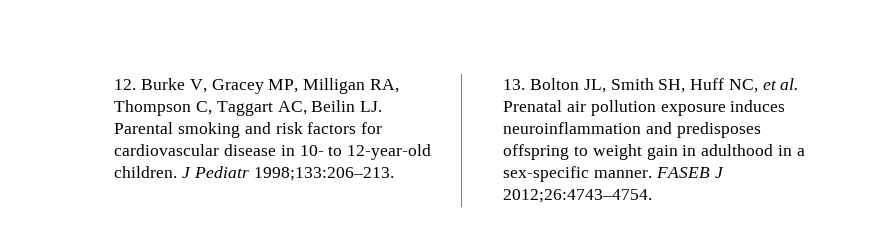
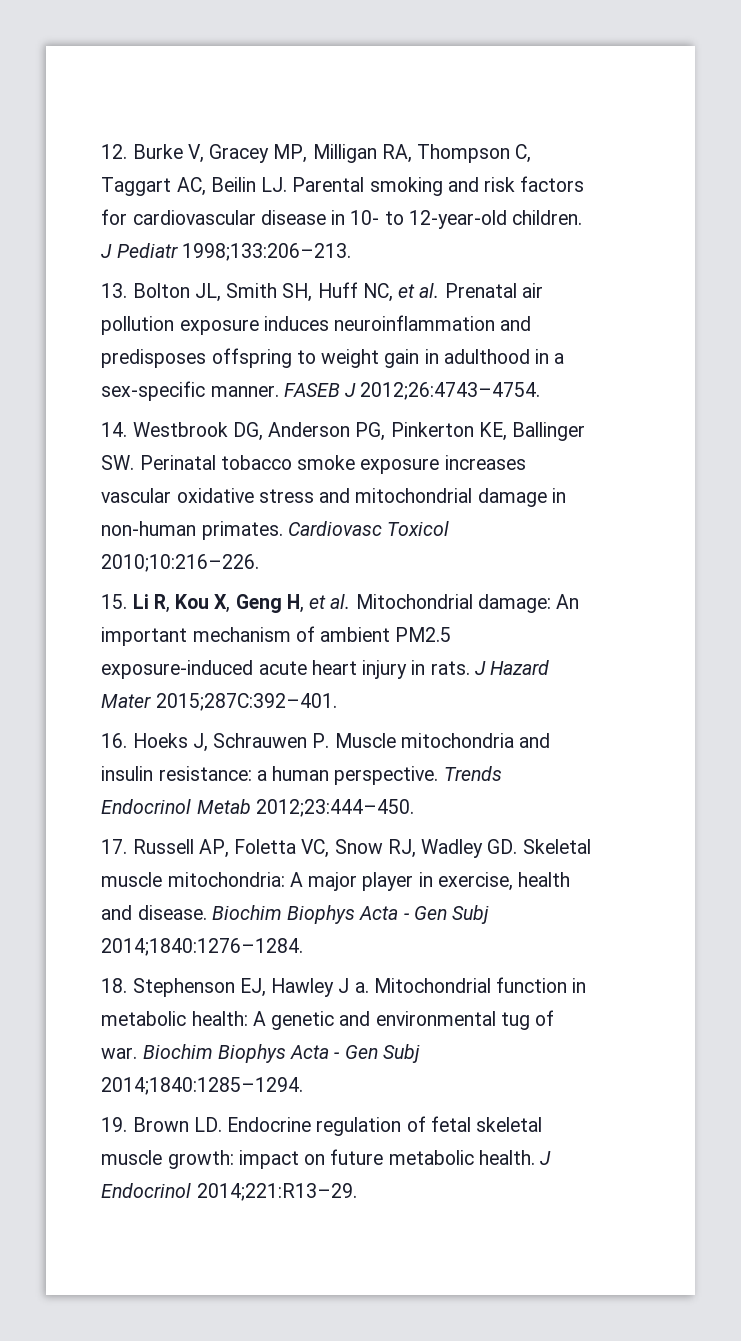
(653, 196) none -> [101,422,586,441] [101,455,526,474] [101,488,566,507] [101,521,450,540] [101,554,260,572] [101,594,580,613] [101,626,452,646] [101,660,550,679] [101,693,337,711] [101,733,551,752] [101,766,502,785] [101,799,414,817] [101,839,591,858] [101,872,571,891] [101,905,490,924] [101,938,304,956] [101,977,587,997] [101,1010,555,1030] [101,1044,420,1063] [101,1077,304,1095] [101,1116,543,1136] [101,1149,552,1169] [101,1183,357,1201] // 14. Westbrook DG, Anderson PG, Pinkerton KE, Ballinger SW. Perinatal tobacco smoke exposure increases vascular oxidative stress and mitochondrial damage in non-human primates. Cardiovasc Toxicol 2010;10:216–226. // 15. Li R, Kou X, Geng H, et al. Mitochondrial damage: An important mechanism of ambient PM2.5 exposure-induced acute heart injury in rats. J Hazard Mater 2015;287C:392–401. // 16. Hoeks J, Schrauwen P. Muscle mitochondria and insulin resistance: a human perspective. Trends Endocrinol Metab 2012;23:444–450. // 17. Russell AP, Foletta VC, Snow RJ, Wadley GD. Skeletal muscle mitochondria: A major player in exercise, health and disease. Biochim Biophys Acta - Gen Subj 2014;1840:1276–1284. // 18. Stephenson EJ, Hawley J a. Mitochondrial function in metabolic health: A genetic and environmental tug of war. Biochim Biophys Acta - Gen Subj 2014;1840:1285–1294. // 19. Brown LD. Endocrine regulation of fetal skeletal muscle growth: impact on future metabolic health. J Endocrinol 2014;221:R13–29.

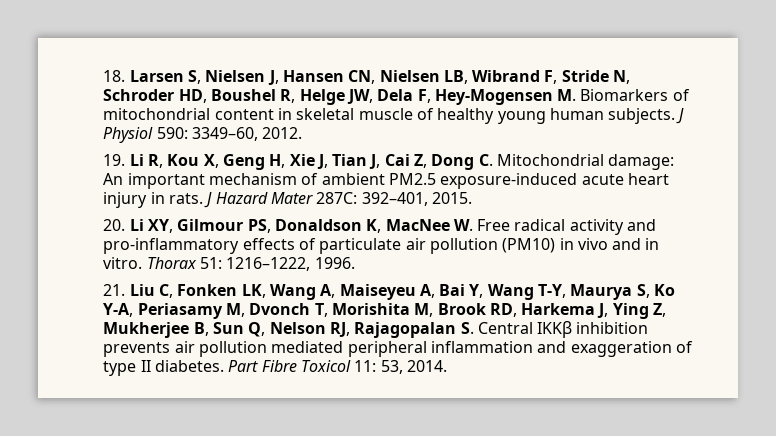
[101,144,532,163] [101,176,585,196] [101,209,583,229] [101,243,351,261] [101,282,543,302] [101,315,532,335] [101,348,565,368] [101,381,541,401] [101,422,586,441] [101,455,526,474] [101,488,566,507] [101,521,450,540] [101,554,260,572] [101,594,128,609] 12. Burke V, Gracey MP, Milligan RA, Thompson C, Taggart AC, Beilin LJ. Parental smoking and risk factors for cardiovascular disease in 10- to 12-year-old children. J Pediatr 1998;133:206–213. // 13. Bolton JL, Smith SH, Huff NC, et al. Prenatal air pollution exposure induces neuroinflammation and predisposes offspring to weight gain in adulthood in a sex-specific manner. FASEB J 2012;26:4743–4754. // 14. Westbrook DG, Anderson PG, Pinkerton KE, Ballinger SW. Perinatal tobacco smoke exposure increases vascular oxidative stress and mitochondrial damage in non-human primates. Cardiovasc Toxicol 2010;10:216–226. // 15. -> [103,70,631,85] [103,89,690,105] [103,108,685,124] [103,127,303,143] [103,154,126,166] 18. Larsen S, Nielsen J, Hansen CN, Nielsen LB, Wibrand F, Stride N, Schroder HD, Boushel R, Helge JW, Dela F, Hey-Mogensen M. Biomarkers of mitochondrial content in skeletal muscle of healthy young human subjects. J Physiol 590: 3349–60, 2012. // 19.
[309,594,351,609] et al. -> [289,154,493,170] Xie J, Tian J, Cai Z, Dong C.
[155,693,337,711] [101,733,551,752] [101,766,502,785] [101,799,414,817] [101,839,591,858] [101,872,571,891] [101,905,490,924] [101,938,304,956] [101,977,587,997] [101,1010,555,1030] [101,1044,420,1063] [101,1077,304,1095] [101,1116,543,1136] [101,1149,552,1169] [101,1183,357,1201] 2015;287C:392–401. // 16. Hoeks J, Schrauwen P. Muscle mitochondria and insulin resistance: a human perspective. Trends Endocrinol Metab 2012;23:444–450. // 17. Russell AP, Foletta VC, Snow RJ, Wadley GD. Skeletal muscle mitochondria: A major player in exercise, health and disease. Biochim Biophys Acta - Gen Subj 2014;1840:1276–1284. // 18. Stephenson EJ, Hawley J a. Mitochondrial function in metabolic health: A genetic and environmental tug of war. Biochim Biophys Acta - Gen Subj 2014;1840:1285–1294. // 19. Brown LD. Endocrine regulation of fetal skeletal muscle growth: impact on future metabolic health. J Endocrinol 2014;221:R13–29. -> [316,192,472,206] [103,219,657,235] [103,238,660,254] [103,257,355,271] [103,284,676,300] [103,303,667,319] [103,321,649,338] [103,341,693,357] [103,360,447,376] 287C: 392–401, 2015. // 20. Li XY, Gilmour PS, Donaldson K, MacNee W. Free radical activity and pro-inflammatory effects of particulate air pollution (PM10) in vivo and in vitro. Thorax 51: 1216–1222, 1996. // 21. Liu C, Fonken LK, Wang A, Maiseyeu A, Bai Y, Wang T-Y, Maurya S, Ko Y-A, Periasamy M, Dvonch T, Morishita M, Brook RD, Harkema J, Ying Z, Mukherjee B, Sun Q, Nelson RJ, Rajagopalan S. Central IKKβ inhibition prevents air pollution mediated peripheral inflammation and exaggeration of type II diabetes. Part Fibre Toxicol 11: 53, 2014.

